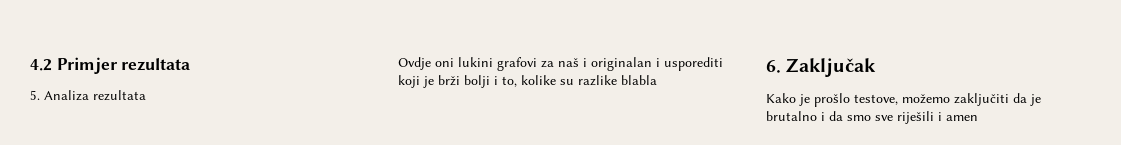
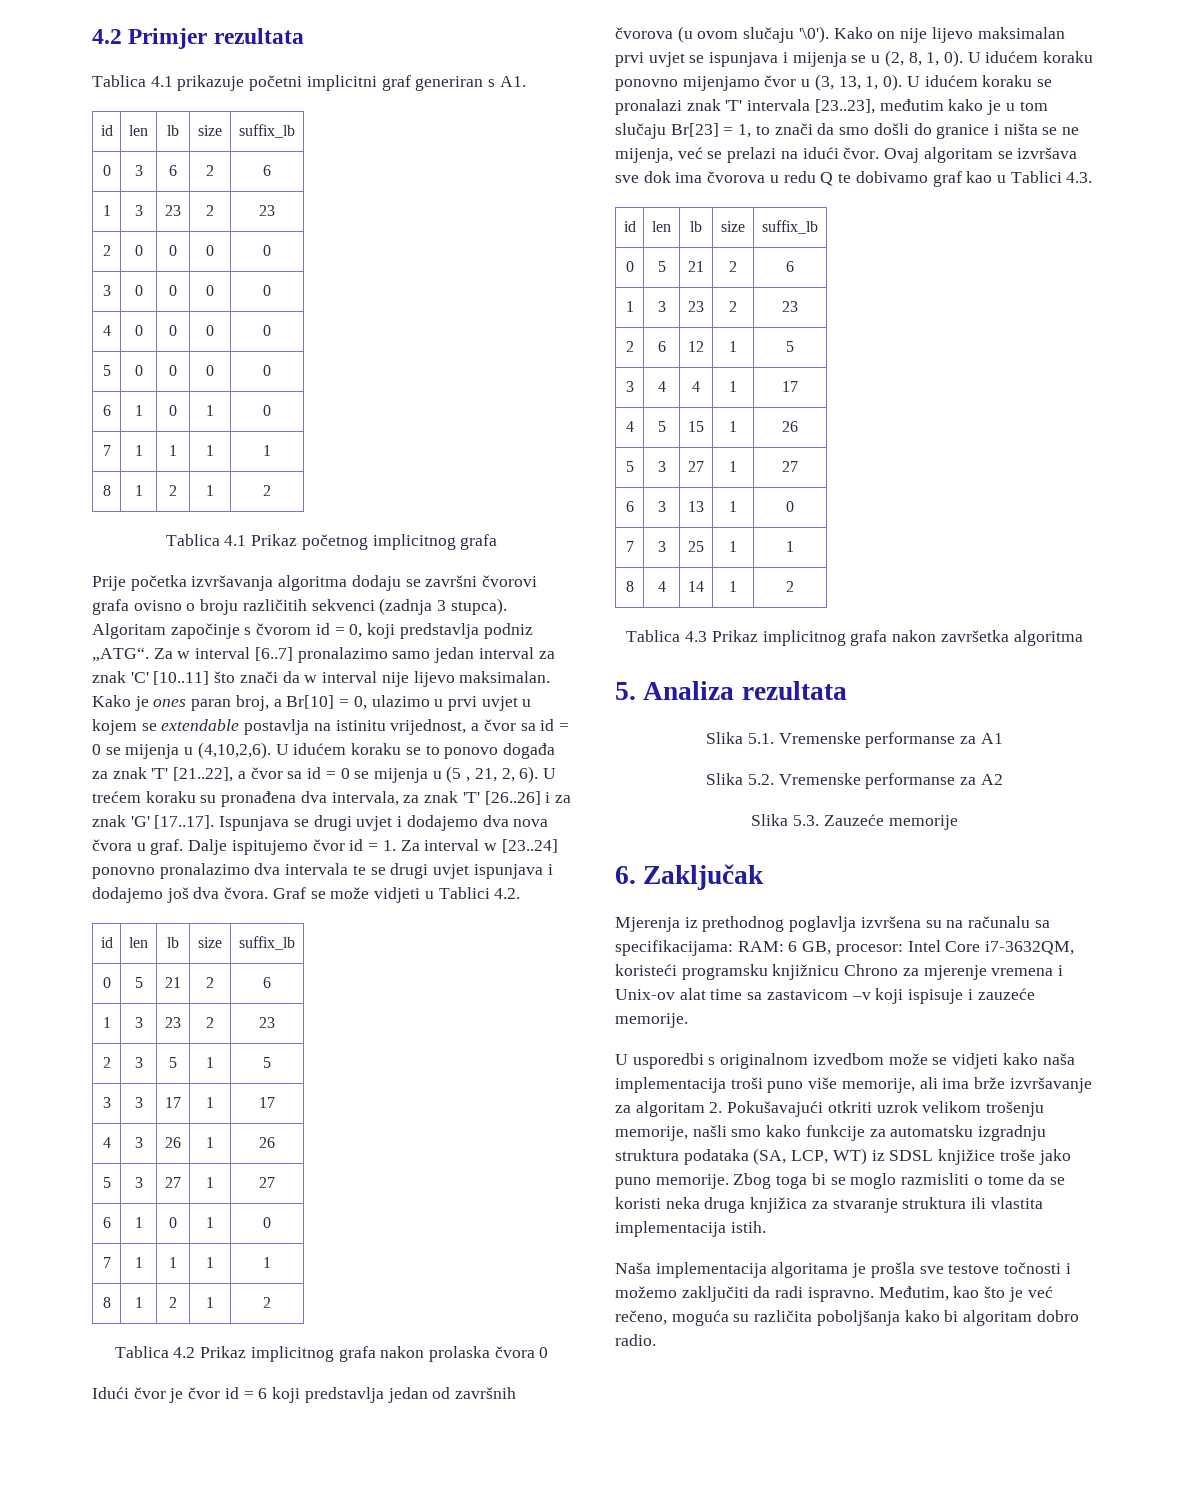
[30,90,146,101] [398,57,723,71] [398,75,657,88] [766,58,877,77] [766,93,1041,107] [766,111,978,124] 5. Analiza rezultata // Ovdje oni lukini grafovi za naš i originalan i usporediti koji je brži bolji i to, kolike su razlike blabla // 6. Zaključak // Kako je prošlo testove, možemo zaključiti da je brutalno i da smo sve riješili i amen -> [92,75,526,91] [100,125,113,136] [129,125,148,136] [167,125,179,136] [198,125,222,136] [239,124,295,138] [102,165,111,176] [134,165,143,176] [169,165,177,176] [206,165,214,176] [263,165,271,176] [102,205,111,216] [134,205,143,216] [165,205,181,216] [206,205,214,216] [259,205,275,216] [102,245,111,256] [134,245,143,256] [169,245,177,256] [206,245,214,256] [263,245,271,256] [102,285,111,296] [134,285,143,296] [169,285,177,296] [206,285,214,296] [263,285,271,296] [102,325,111,336] [134,325,143,336] [169,325,177,336] [206,325,214,336] [263,325,271,336] [102,365,111,376] [134,365,143,376] [169,365,177,376] [206,365,214,376] [263,365,271,376] [102,405,111,416] [134,405,143,416] [169,405,177,416] [206,405,214,416] [263,405,271,416] [102,445,111,456] [134,445,143,456] [169,445,177,456] [206,445,214,456] [263,445,271,456] [102,485,111,496] [134,485,143,496] [169,485,177,496] [206,485,214,496] [263,485,271,496] [165,534,498,550] [92,575,538,591] [92,598,507,615] [92,623,533,639] [92,647,555,663] [92,671,551,687] [92,695,532,711] [92,719,569,735] [92,742,555,759] [92,766,557,783] [92,791,571,807] [92,815,549,831] [92,839,558,855] [92,863,553,879] [92,887,521,903] [100,937,113,948] [129,937,148,948] [167,937,179,948] [198,937,222,948] [239,936,295,950] [102,977,111,988] [134,977,143,988] [165,977,181,988] [206,977,214,988] [263,977,271,988] [102,1017,111,1028] [134,1017,143,1028] [165,1017,181,1028] [206,1017,214,1028] [259,1017,275,1028] [102,1057,111,1068] [134,1057,143,1068] [169,1057,177,1068] [206,1057,214,1068] [263,1057,271,1068] [102,1097,111,1108] [134,1097,143,1108] [165,1097,181,1108] [206,1097,214,1108] [259,1097,275,1108] [102,1137,111,1148] [134,1137,143,1148] [165,1137,181,1148] [206,1137,214,1148] [259,1137,275,1148] [102,1177,111,1188] [134,1177,143,1188] [165,1177,181,1188] [206,1177,214,1188] [259,1177,275,1188] [102,1217,111,1228] [134,1217,143,1228] [169,1217,177,1228] [206,1217,214,1228] [263,1217,271,1228] [102,1257,111,1268] [134,1257,143,1268] [169,1257,177,1268] [206,1257,214,1268] [263,1257,271,1268] [102,1297,111,1308] [134,1297,143,1308] [169,1297,177,1308] [206,1297,214,1308] [263,1297,271,1308] [114,1346,549,1362] [92,1387,516,1403] [615,26,1065,43] [615,50,1094,67] [615,74,1052,91] [615,99,1048,115] [615,123,1080,139] [615,147,1078,163] [615,171,1093,187] [623,221,636,232] [652,221,671,232] [690,221,702,232] [721,221,745,232] [762,220,818,234] [625,261,634,272] [657,261,666,272] [688,261,704,272] [729,261,737,272] [786,261,794,272] [625,301,634,312] [657,301,666,312] [688,301,704,312] [729,301,737,312] [782,301,798,312] [625,341,634,352] [657,341,666,352] [688,341,704,352] [729,341,737,352] [786,341,794,352] [625,381,634,392] [657,381,666,392] [692,381,700,392] [729,381,737,392] [782,381,798,392] [625,421,634,432] [657,421,666,432] [688,421,704,432] [729,421,737,432] [782,421,798,432] [625,461,634,472] [657,461,666,472] [688,461,704,472] [729,461,737,472] [782,461,798,472] [625,501,634,512] [657,501,666,512] [688,501,704,512] [729,501,737,512] [786,501,794,512] [625,541,634,552] [657,541,666,552] [688,541,704,552] [729,541,737,552] [786,541,794,552] [625,581,634,592] [657,581,666,592] [688,581,704,592] [729,581,737,592] [786,581,794,592] [626,630,1083,646] [615,681,847,700] [706,732,1003,748] [706,773,1003,789] [751,814,958,830] [615,864,765,890] [615,916,1050,932] [615,940,1075,956] [615,964,1064,980] [615,988,1035,1004] [615,1013,688,1028] [615,1053,1075,1069] [615,1077,1092,1093] [615,1101,1045,1117] [615,1125,1047,1141] [615,1148,1071,1165] [615,1173,1065,1189] [615,1197,1043,1213] [615,1221,766,1237] [615,1262,1071,1278] [615,1286,1053,1302] [615,1310,1079,1326] [615,1334,656,1346] Tablica 4.1 prikazuje početni implicitni graf generiran s A1. // id | len | lb | size | suffix_lb // 0 | 3 | 6 | 2 | 6 // 1 | 3 | 23 | 2 | 23 // 2 | 0 | 0 | 0 | 0 // 3 | 0 | 0 | 0 | 0 // 4 | 0 | 0 | 0 | 0 // 5 | 0 | 0 | 0 | 0 // 6 | 1 | 0 | 1 | 0 // 7 | 1 | 1 | 1 | 1 // 8 | 1 | 2 | 1 | 2 // Tablica 4.1 Prikaz početnog implicitnog grafa // Prije početka izvršavanja algoritma dodaju se završni čvorovi grafa ovisno o broju različitih sekvenci (zadnja 3 stupca). Algoritam započinje s čvorom id = 0, koji predstavlja podniz „ATG“. Za w interval [6..7] pronalazimo samo jedan interval za znak 'C' [10..11] što znači da w interval nije lijevo maksimalan. Kako je ones paran broj, a Br[10] = 0, ulazimo u prvi uvjet u kojem se extendable postavlja na istinitu vrijednost, a čvor sa id = 0 se mijenja u (4,10,2,6). U idućem koraku se to ponovo događa za znak 'T' [21..22], a čvor sa id = 0 se mijenja u (5 , 21, 2, 6). U trećem koraku su pronađena dva intervala, za znak 'T' [26..26] i za znak 'G' [17..17]. Ispunjava se drugi uvjet i dodajemo dva nova čvora u graf. Dalje ispitujemo čvor id = 1. Za interval w [23..24] ponovno pronalazimo dva intervala te se drugi uvjet ispunjava i dodajemo još dva čvora. Graf se može vidjeti u Tablici 4.2. // id | len | lb | size | suffix_lb // 0 | 5 | 21 | 2 | 6 // 1 | 3 | 23 | 2 | 23 // 2 | 3 | 5 | 1 | 5 // 3 | 3 | 17 | 1 | 17 // 4 | 3 | 26 | 1 | 26 // 5 | 3 | 27 | 1 | 27 // 6 | 1 | 0 | 1 | 0 // 7 | 1 | 1 | 1 | 1 // 8 | 1 | 2 | 1 | 2 // Tablica 4.2 Prikaz implicitnog grafa nakon prolaska čvora 0 // Idući čvor je čvor id = 6 koji predstavlja jedan od završnih čvorova (u ovom slučaju '\0'). Kako on nije lijevo maksimalan prvi uvjet se ispunjava i mijenja se u (2, 8, 1, 0). U idućem koraku ponovno mijenjamo čvor u (3, 13, 1, 0). U idućem koraku se pronalazi znak 'T' intervala [23..23], međutim kako je u tom slučaju Br[23] = 1, to znači da smo došli do granice i ništa se ne mijenja, već se prelazi na idući čvor. Ovaj algoritam se izvršava sve dok ima čvorova u redu Q te dobivamo graf kao u Tablici 4.3. // id | len | lb | size | suffix_lb // 0 | 5 | 21 | 2 | 6 // 1 | 3 | 23 | 2 | 23 // 2 | 6 | 12 | 1 | 5 // 3 | 4 | 4 | 1 | 17 // 4 | 5 | 15 | 1 | 26 // 5 | 3 | 27 | 1 | 27 // 6 | 3 | 13 | 1 | 0 // 7 | 3 | 25 | 1 | 1 // 8 | 4 | 14 | 1 | 2 // Tablica 4.3 Prikaz implicitnog grafa nakon završetka algoritma // 5. Analiza rezultata // Slika 5.1. Vremenske performanse za A1 // Slika 5.2. Vremenske performanse za A2 // Slika 5.3. Zauzeće memorije // 6. Zaključak // Mjerenja iz prethodnog poglavlja izvršena su na računalu sa specifikacijama: RAM: 6 GB, procesor: Intel Core i7-3632QM, koristeći programsku knjižnicu Chrono za mjerenje vremena i Unix-ov alat time sa zastavicom –v koji ispisuje i zauzeće memorije. // U usporedbi s originalnom izvedbom može se vidjeti kako naša implementacija troši puno više memorije, ali ima brže izvršavanje za algoritam 2. Pokušavajući otkriti uzrok velikom trošenju memorije, našli smo kako funkcije za automatsku izgradnju struktura podataka (SA, LCP, WT) iz SDSL knjižice troše jako puno memorije. Zbog toga bi se moglo razmisliti o tome da se koristi neka druga knjižica za stvaranje struktura ili vlastita implementacija istih. // Naša implementacija algoritama je prošla sve testove točnosti i možemo zaključiti da radi ispravno. Međutim, kao što je već rečeno, moguća su različita poboljšanja kako bi algoritam dobro radio.

